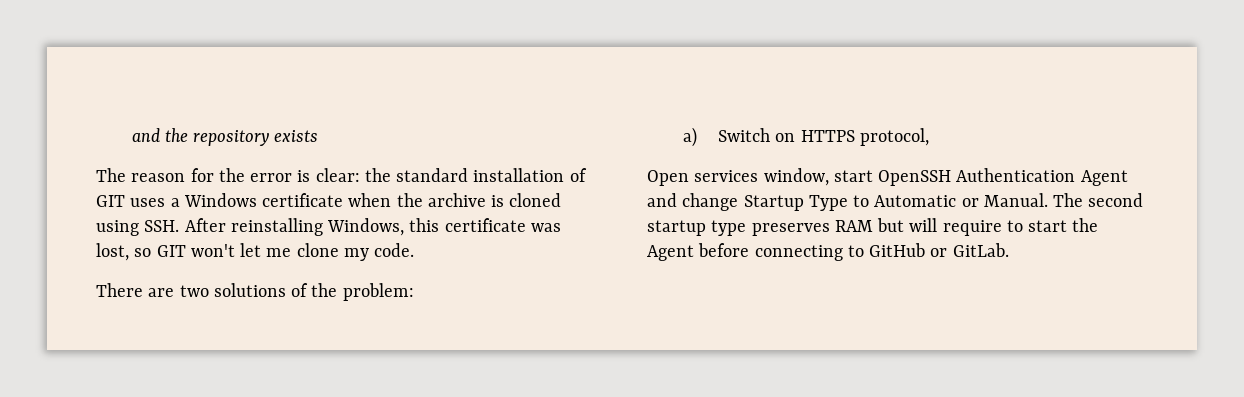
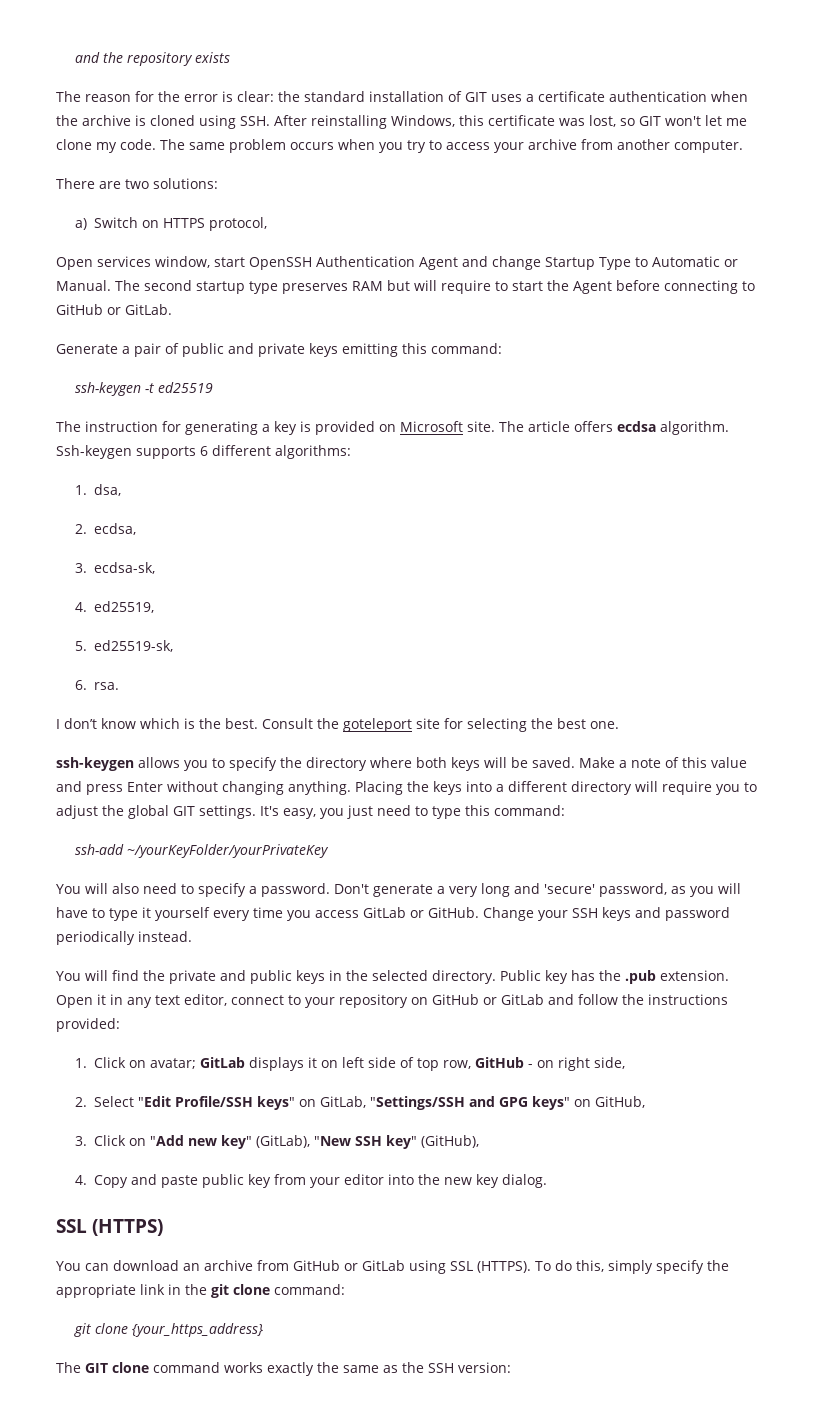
[183,193,344,207] Windows certificate -> [538,91,707,102] certificate authentication
(415, 250) none -> [160,139,743,153] The same problem occurs when you try to access your archive from another computer.
[213,283,414,301] solutions of the problem: -> [153,178,218,189] solutions:
(1009, 250) none -> [56,343,502,357] [74,382,213,396] [56,421,729,435] [56,445,351,459] [74,484,121,496] [74,523,136,535] [74,562,155,574] [74,601,154,613] [74,640,173,652] [74,680,119,690] [56,718,619,732] [56,757,747,771] [56,781,757,795] [56,805,565,819] [74,844,329,858] [56,883,741,897] [56,907,730,921] [56,931,192,945] [56,970,729,984] [56,994,728,1008] [56,1018,120,1032] [74,1057,625,1071] [74,1096,645,1110] [74,1135,479,1149] [74,1174,547,1188] [56,1219,164,1236] [56,1260,729,1274] [56,1284,345,1298] [73,1323,263,1337] [56,1362,511,1376] // Generate a pair of public and private keys emitting this command: // ssh-keygen -t ed25519 // The instruction for generating a key is provided on Microsoft site. The article offers ecdsa algorithm. Ssh-keygen supports 6 different algorithms: // 1. dsa, // 2. ecdsa, // 3. ecdsa-sk, // 4. ed25519, // 5. ed25519-sk, // 6. rsa. // I don’t know which is the best. Consult the goteleport site for selecting the best one. // ssh-keygen allows you to specify the directory where both keys will be saved. Make a note of this value and press Enter without changing anything. Placing the keys into a different directory will require you to adjust the global GIT settings. It's easy, you just need to type this command: // ssh-add ~/yourKeyFolder/yourPrivateKey // You will also need to specify a password. Don't generate a very long and 'secure' password, as you will have to type it yourself every time you access GitLab or GitHub. Change your SSH keys and password periodically instead. // You will find the private and public keys in the selected directory. Public key has the .pub extension. Open it in any text editor, connect to your repository on GitHub or GitLab and follow the instructions provided: // 1. Click on avatar; GitLab displays it on left side of top row, GitHub - on right side, // 2. Select "Edit Profile/SSH keys" on GitLab, "Settings/SSH and GPG keys" on GitHub, // 3. Click on "Add new key" (GitLab), "New SSH key" (GitHub), // 4. Copy and paste public key from your editor into the new key dialog. // SSL (HTTPS) // You can download an archive from GitHub or GitLab using SSL (HTTPS). To do this, simply specify the appropriate link in the git clone command: // git clone {your_https_address} // The GIT clone command works exactly the same as the SSH version:

